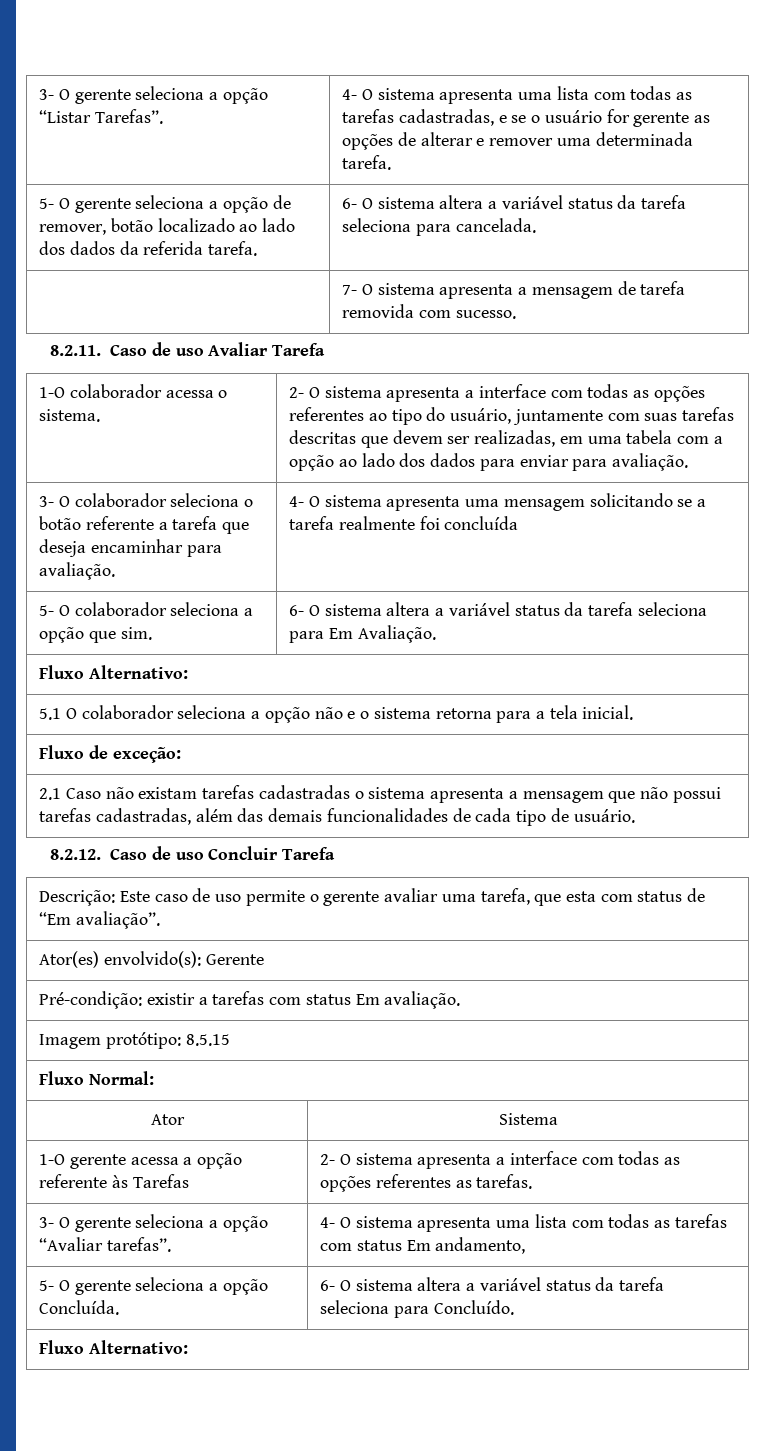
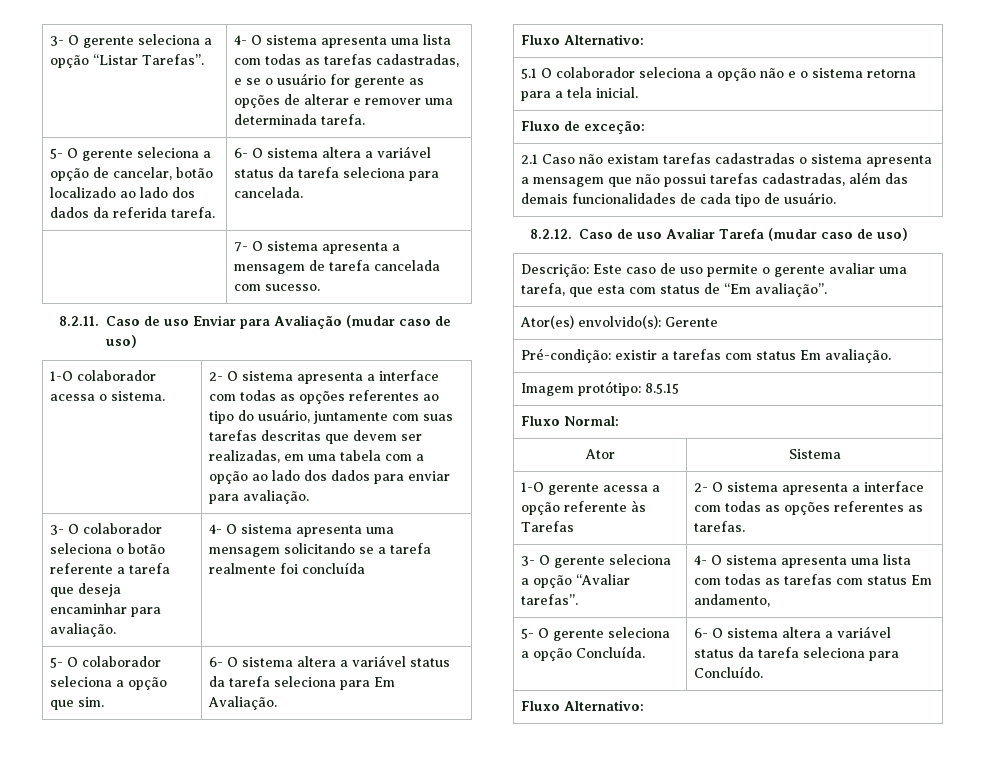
[39,224,107,235] remover, -> [113,167,173,180] cancelar,
[342,304,415,318] removida -> [374,260,441,271] cancelada
[208,342,326,356] Avaliar Tarefa -> [192,315,451,329] [105,335,137,348] Enviar para Avaliação (mudar caso de uso)
[208,846,336,860] Concluir Tarefa -> [665,228,908,241] Avaliar Tarefa (mudar caso de uso)

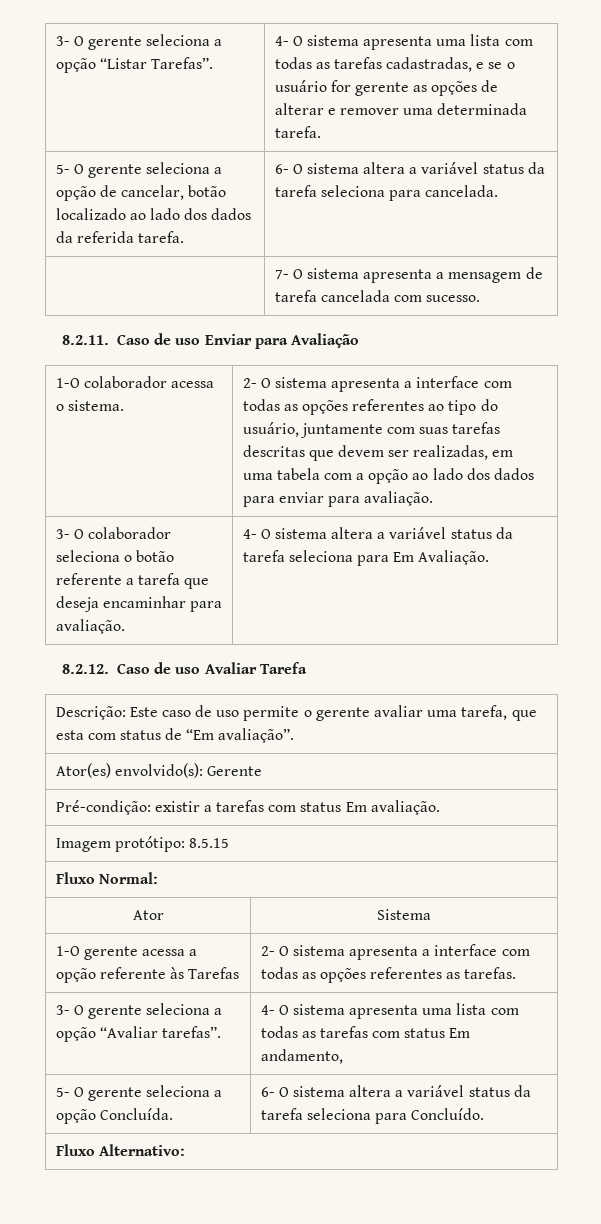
[345,315,451,328] [105,335,137,348] (mudar caso de uso) -> (359, 340) none
[296,525,395,537] [209,543,432,557] [209,562,366,574] [50,656,162,668] [50,676,168,690] [50,697,105,710] [209,657,294,667] apresenta uma mensagem solicitando se a tarefa realmente foi concluída // 5- O colaborador seleciona a opção que sim. | 6- O sistema -> (327, 533) none
[521,34,645,45] [521,67,917,81] [521,87,639,101] [521,121,646,134] [521,153,933,167] [521,172,909,187] [521,192,837,207] // Fluxo Alternativo: // 5.1 O colaborador seleciona a opção não e o sistema retorna para a tela inicial. // Fluxo de exceção: // 2.1 Caso não existam tarefas cadastradas o sistema apresenta a mensagem que não possui tarefas cadastradas, além das demais funcionalidades de cada tipo de usuário. -> (490, 557) none
[767,228,908,241] (mudar caso de uso) -> (307, 668) none

